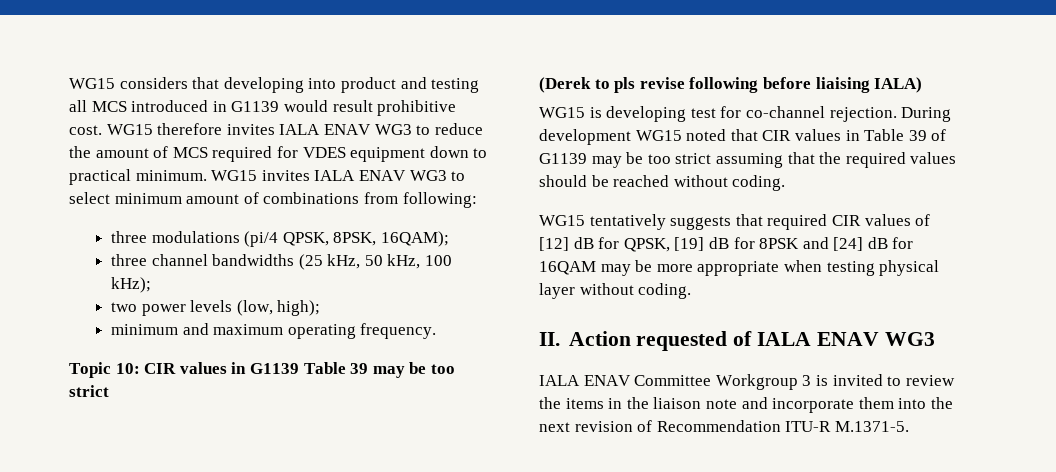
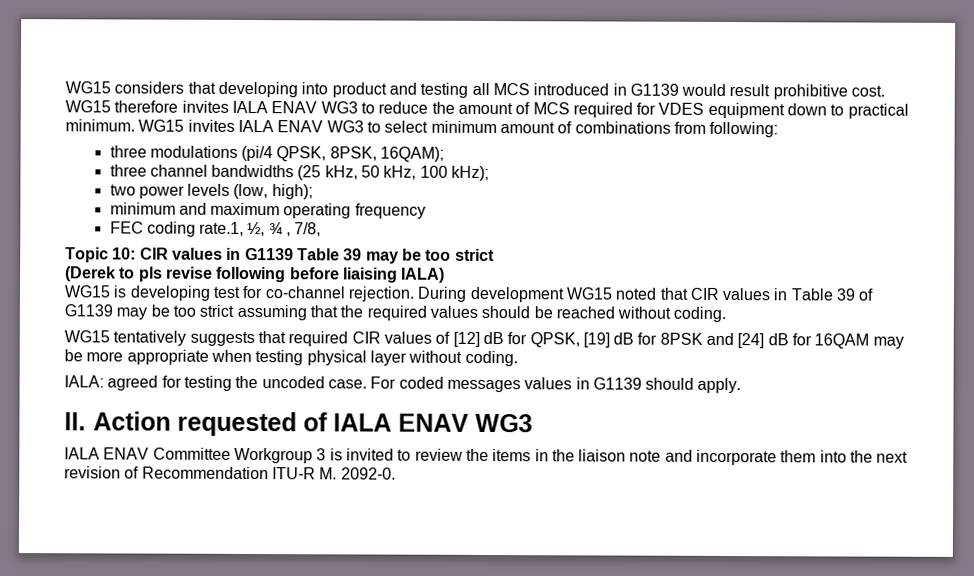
[360,323,437,339] frequency. -> [354,203,426,219] [109,221,322,237] frequency // FEC coding rate.1, ½, ¾ , 7/8,
(692, 291) none -> [64,375,742,394] // IALA: agreed for testing the uncoded case. For coded messages values in G1139 should apply.
[834,421,909,432] M.1371-5. -> [319,467,396,480] M. 2092-0.

